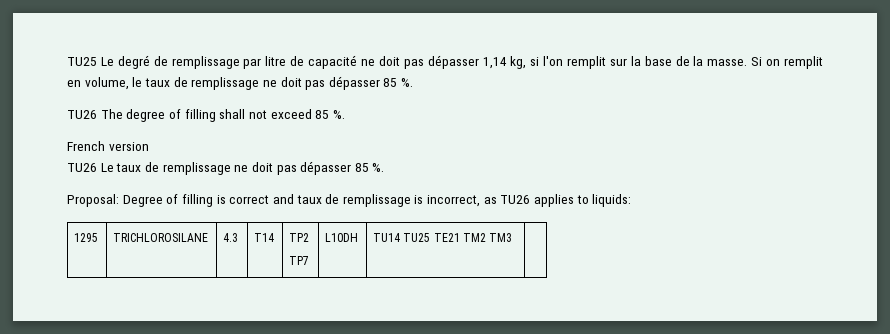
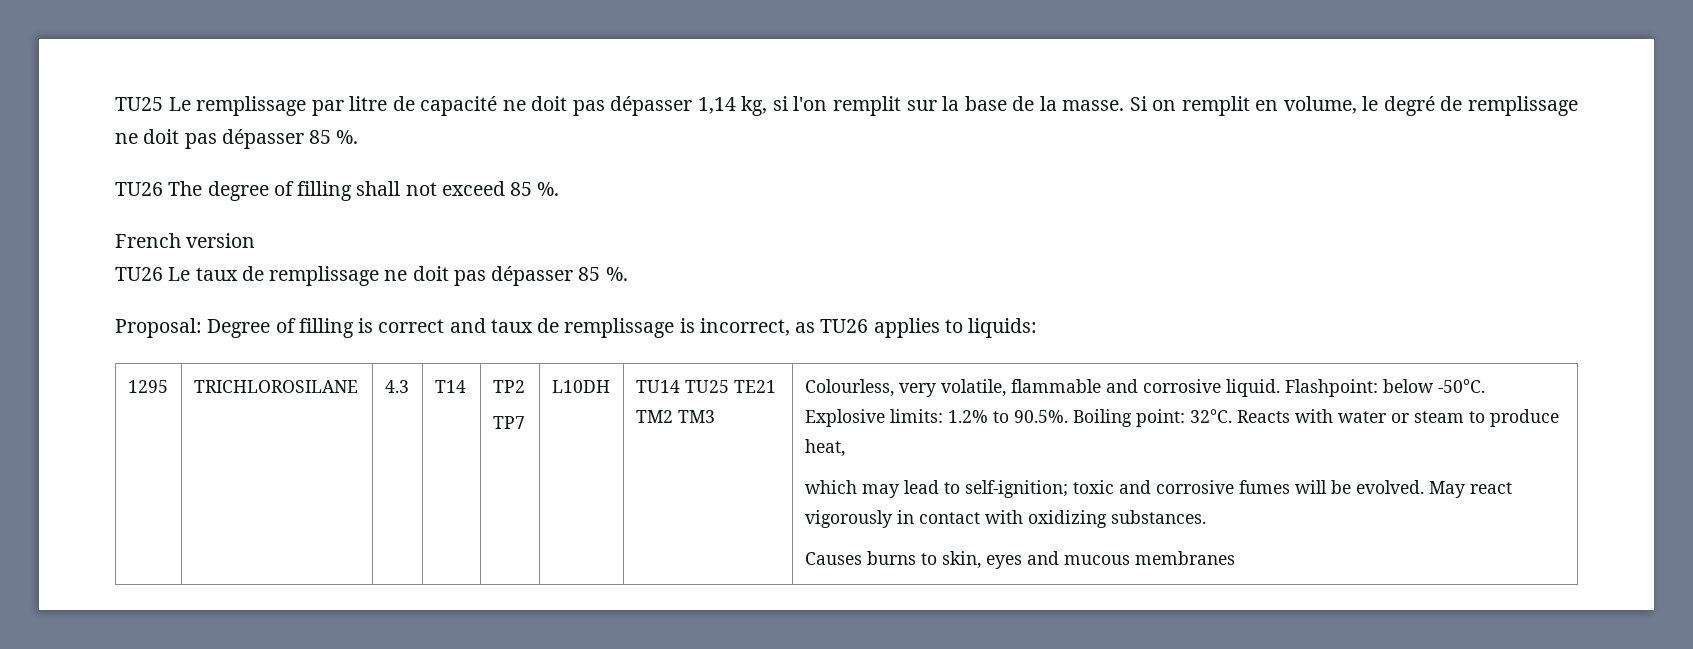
[117,55,168,69] degré de -> (191, 104) none
[144,78,170,87] taux -> [1383,96,1435,116] degré
(513, 237) none -> [804,379,1485,397] [804,409,1559,427] [804,439,845,457] [804,480,1512,498] [804,510,1206,528] [804,551,1235,569] Colourless, very volatile, flammable and corrosive liquid. Flashpoint: below -50°C. Explosive limits: 1.2% to 90.5%. Boiling point: 32°C. Reacts with water or steam to produce heat, // which may lead to self-ignition; toxic and corrosive fumes will be evolved. May react vigorously in contact with oxidizing substances. // Causes burns to skin, eyes and mucous membranes

